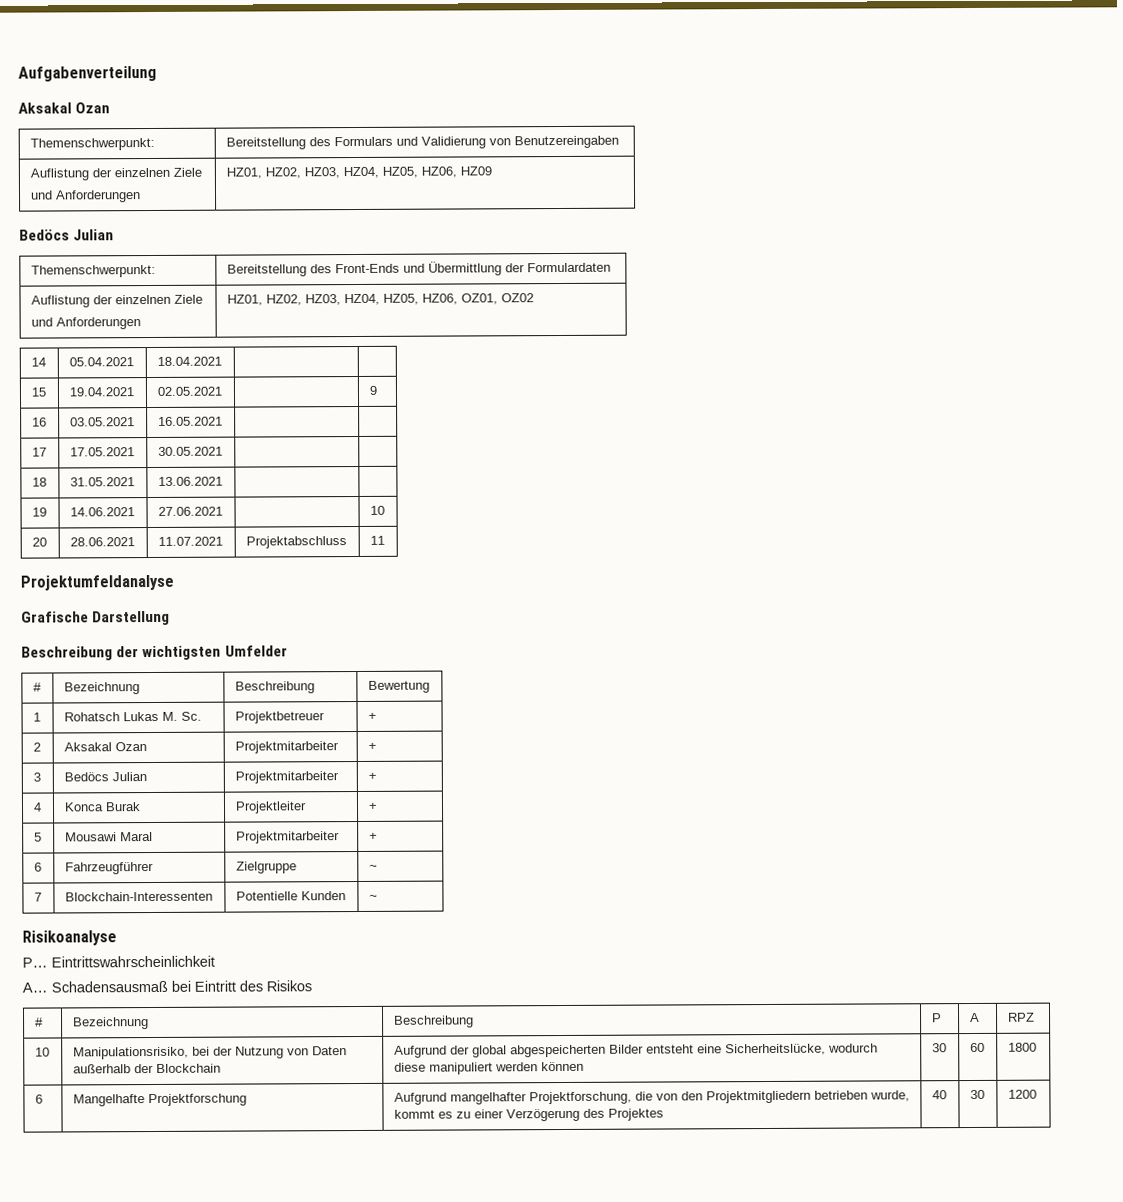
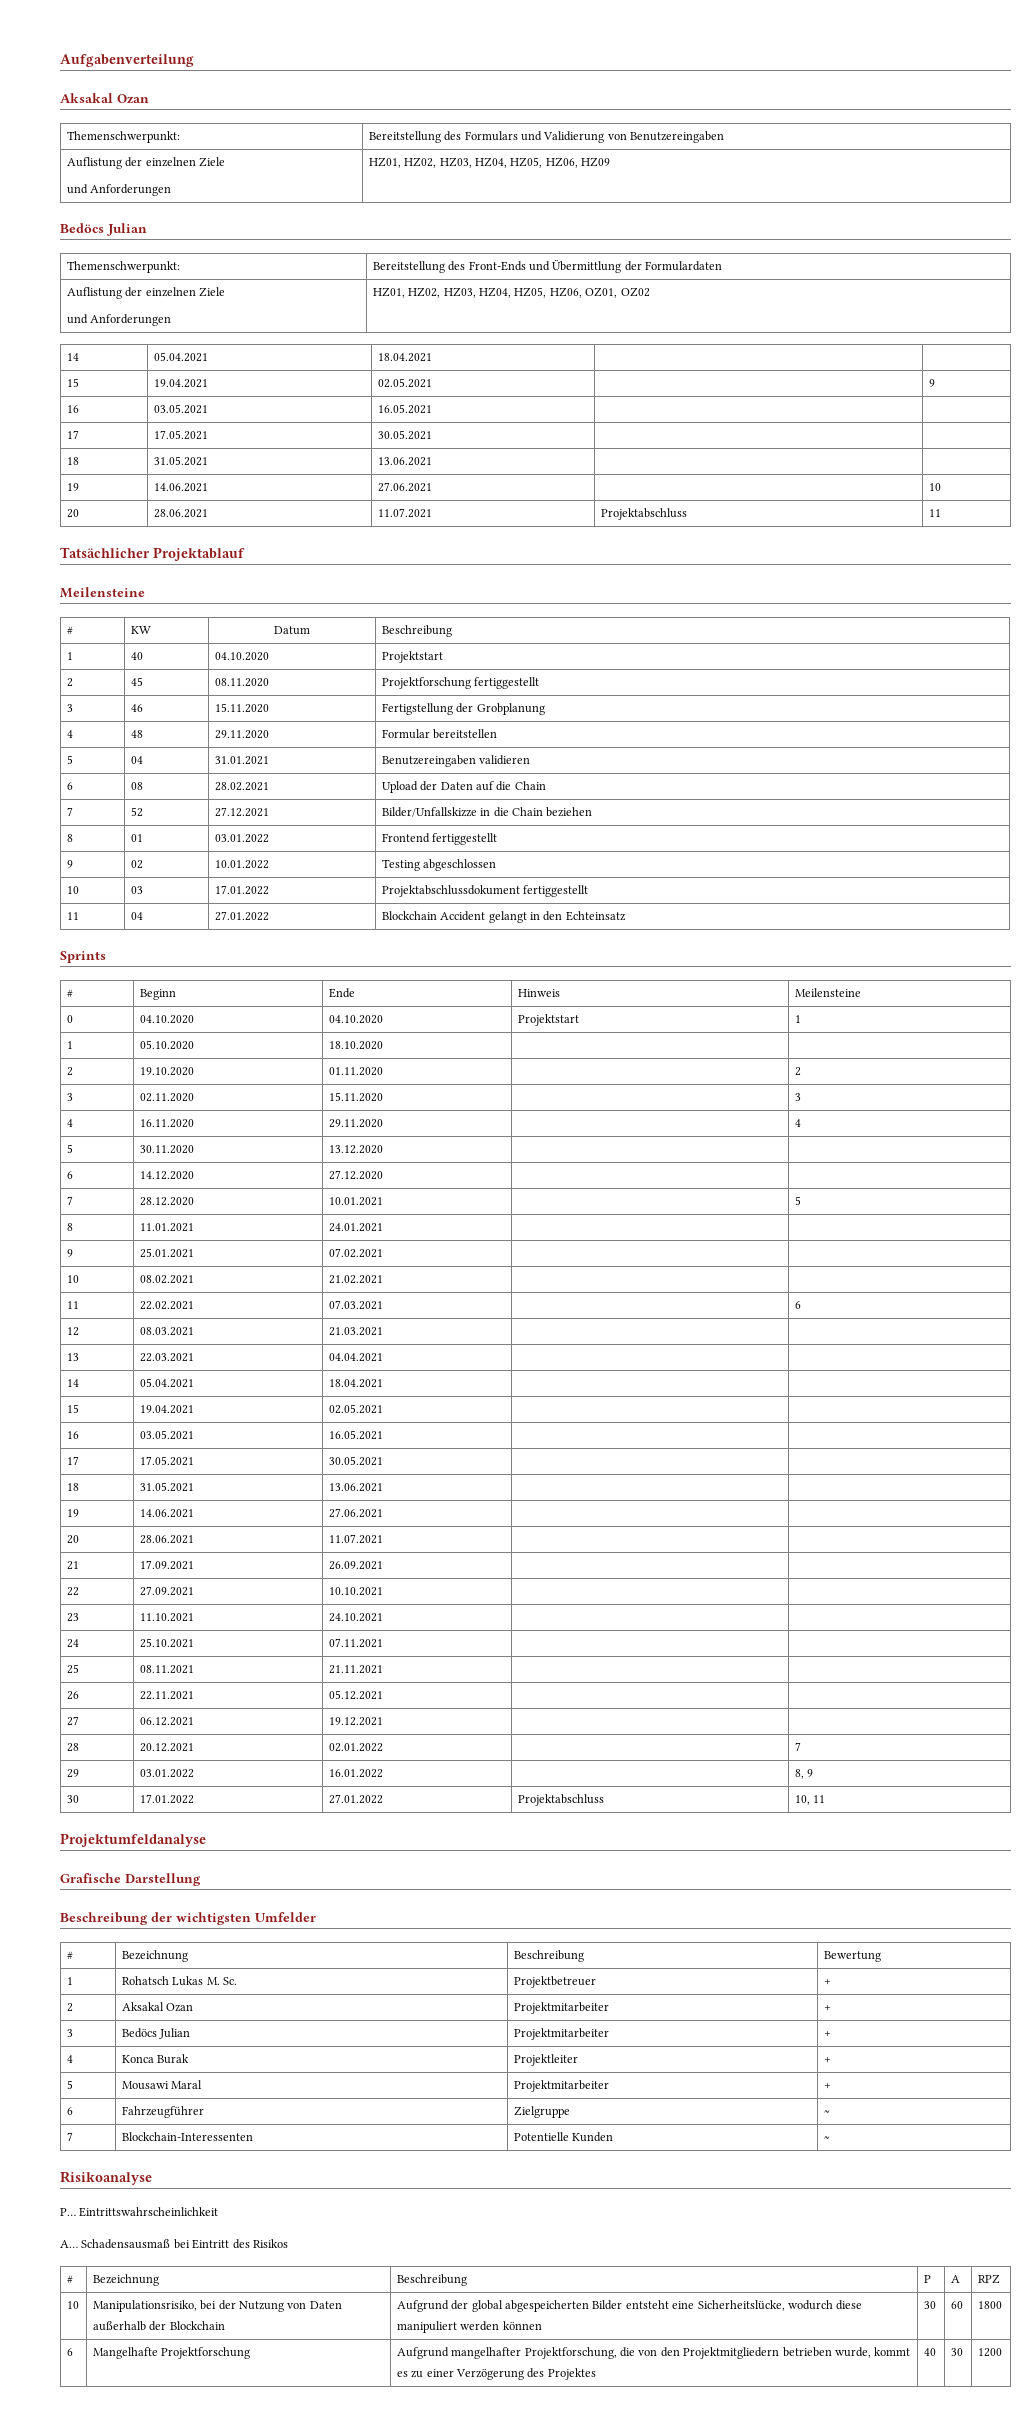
(385, 540) none -> [60,547,245,561] [60,587,145,598] [66,626,73,634] [130,626,151,634] [274,626,310,635] [381,625,452,637] [66,652,73,660] [130,652,143,660] [214,652,269,661] [381,651,443,663] [66,678,73,687] [130,677,143,686] [214,678,269,687] [381,677,540,689] [66,704,73,712] [130,704,143,712] [214,703,269,713] [381,703,545,715] [66,730,73,738] [130,730,143,738] [214,730,269,739] [381,729,498,739] [66,755,73,764] [130,756,143,764] [214,756,269,765] [381,755,531,767] [66,782,73,790] [130,782,143,790] [214,782,269,791] [381,781,546,793] [66,807,73,816] [130,807,143,817] [214,807,269,817] [381,807,593,817] [66,834,73,842] [130,834,143,842] [214,834,269,843] [381,833,498,845] [66,860,73,868] [130,860,143,869] [214,860,269,869] [381,859,497,871] [66,886,79,894] [130,886,143,894] [214,885,269,895] [381,885,589,897] [66,912,79,920] [130,912,143,920] [214,911,269,921] [381,911,626,923] [60,951,106,963] [66,989,73,997] [139,989,176,1000] [328,988,355,998] [517,989,560,997] [794,988,861,997] [66,1015,73,1023] [139,1015,194,1024] [328,1015,383,1024] [517,1014,579,1026] [794,1015,801,1023] [66,1041,73,1049] [139,1040,194,1050] [328,1041,383,1050] [66,1067,73,1076] [139,1067,194,1076] [328,1067,383,1076] [794,1067,801,1076] [66,1093,73,1101] [139,1093,194,1102] [328,1092,383,1102] [794,1093,801,1101] [66,1119,73,1127] [139,1119,194,1128] [328,1119,383,1128] [794,1119,801,1127] [66,1144,73,1153] [139,1145,194,1154] [328,1145,383,1154] [66,1171,73,1179] [139,1171,194,1180] [328,1170,383,1180] [66,1196,73,1205] [139,1197,194,1206] [328,1197,383,1206] [794,1196,801,1205] [66,1223,73,1231] [139,1223,194,1232] [328,1223,383,1232] [66,1249,73,1257] [139,1248,194,1258] [328,1248,383,1258] [66,1275,79,1283] [139,1275,194,1284] [328,1275,383,1284] [66,1301,79,1309] [139,1301,194,1310] [328,1300,383,1310] [794,1301,801,1309] [66,1327,79,1336] [139,1327,194,1336] [328,1327,383,1336] [66,1353,79,1361] [139,1353,194,1362] [328,1353,383,1362] [66,1379,79,1387] [139,1378,194,1388] [328,1379,383,1388] [66,1404,79,1413] [139,1405,194,1414] [328,1404,383,1414] [66,1431,79,1439] [139,1430,194,1440] [328,1430,383,1440] [66,1456,79,1465] [139,1456,194,1466] [328,1456,383,1466] [66,1483,79,1491] [139,1482,194,1492] [328,1483,383,1492] [66,1509,79,1517] [139,1509,194,1518] [328,1508,383,1518] [66,1535,79,1544] [139,1535,194,1544] [328,1534,383,1544] [66,1561,79,1570] [139,1560,194,1570] [328,1561,383,1570] [66,1587,79,1596] [139,1586,194,1596] [328,1587,383,1596] [66,1613,79,1622] [139,1613,194,1622] [328,1613,383,1622] [66,1639,79,1648] [139,1638,194,1648] [328,1638,383,1648] [66,1664,79,1674] [139,1665,194,1674] [328,1665,383,1674] [66,1691,79,1700] [139,1691,194,1700] [328,1690,383,1700] [66,1716,79,1726] [139,1717,194,1726] [328,1717,383,1726] [66,1743,79,1752] [139,1743,194,1752] [328,1743,383,1752] [794,1742,801,1751] [66,1769,79,1778] [139,1769,194,1778] [328,1769,383,1778] [794,1769,814,1779] [66,1795,79,1803] [139,1794,194,1804] [328,1794,383,1804] [517,1794,604,1806] [794,1795,826,1805] // Tatsächlicher Projektablauf // Meilensteine // # | KW | Datum | Beschreibung // 1 | 40 | 04.10.2020 | Projektstart // 2 | 45 | 08.11.2020 | Projektforschung fertiggestellt // 3 | 46 | 15.11.2020 | Fertigstellung der Grobplanung // 4 | 48 | 29.11.2020 | Formular bereitstellen // 5 | 04 | 31.01.2021 | Benutzereingaben validieren // 6 | 08 | 28.02.2021 | Upload der Daten auf die Chain // 7 | 52 | 27.12.2021 | Bilder/Unfallskizze in die Chain beziehen // 8 | 01 | 03.01.2022 | Frontend fertiggestellt // 9 | 02 | 10.01.2022 | Testing abgeschlossen // 10 | 03 | 17.01.2022 | Projektabschlussdokument fertiggestellt // 11 | 04 | 27.01.2022 | Blockchain Accident gelangt in den Echteinsatz // Sprints // # | Beginn | Ende | Hinweis | Meilensteine // 0 | 04.10.2020 | 04.10.2020 | Projektstart | 1 // 1 | 05.10.2020 | 18.10.2020 | | // 2 | 19.10.2020 | 01.11.2020 | | 2 // 3 | 02.11.2020 | 15.11.2020 | | 3 // 4 | 16.11.2020 | 29.11.2020 | | 4 // 5 | 30.11.2020 | 13.12.2020 | | // 6 | 14.12.2020 | 27.12.2020 | | // 7 | 28.12.2020 | 10.01.2021 | | 5 // 8 | 11.01.2021 | 24.01.2021 | | // 9 | 25.01.2021 | 07.02.2021 | | // 10 | 08.02.2021 | 21.02.2021 | | // 11 | 22.02.2021 | 07.03.2021 | | 6 // 12 | 08.03.2021 | 21.03.2021 | | // 13 | 22.03.2021 | 04.04.2021 | | // 14 | 05.04.2021 | 18.04.2021 | | // 15 | 19.04.2021 | 02.05.2021 | | // 16 | 03.05.2021 | 16.05.2021 | | // 17 | 17.05.2021 | 30.05.2021 | | // 18 | 31.05.2021 | 13.06.2021 | | // 19 | 14.06.2021 | 27.06.2021 | | // 20 | 28.06.2021 | 11.07.2021 | | // 21 | 17.09.2021 | 26.09.2021 | | // 22 | 27.09.2021 | 10.10.2021 | | // 23 | 11.10.2021 | 24.10.2021 | | // 24 | 25.10.2021 | 07.11.2021 | | // 25 | 08.11.2021 | 21.11.2021 | | // 26 | 22.11.2021 | 05.12.2021 | | // 27 | 06.12.2021 | 19.12.2021 | | // 28 | 20.12.2021 | 02.01.2022 | | 7 // 29 | 03.01.2022 | 16.01.2022 | | 8, 9 // 30 | 17.01.2022 | 27.01.2022 | Projektabschluss | 10, 11

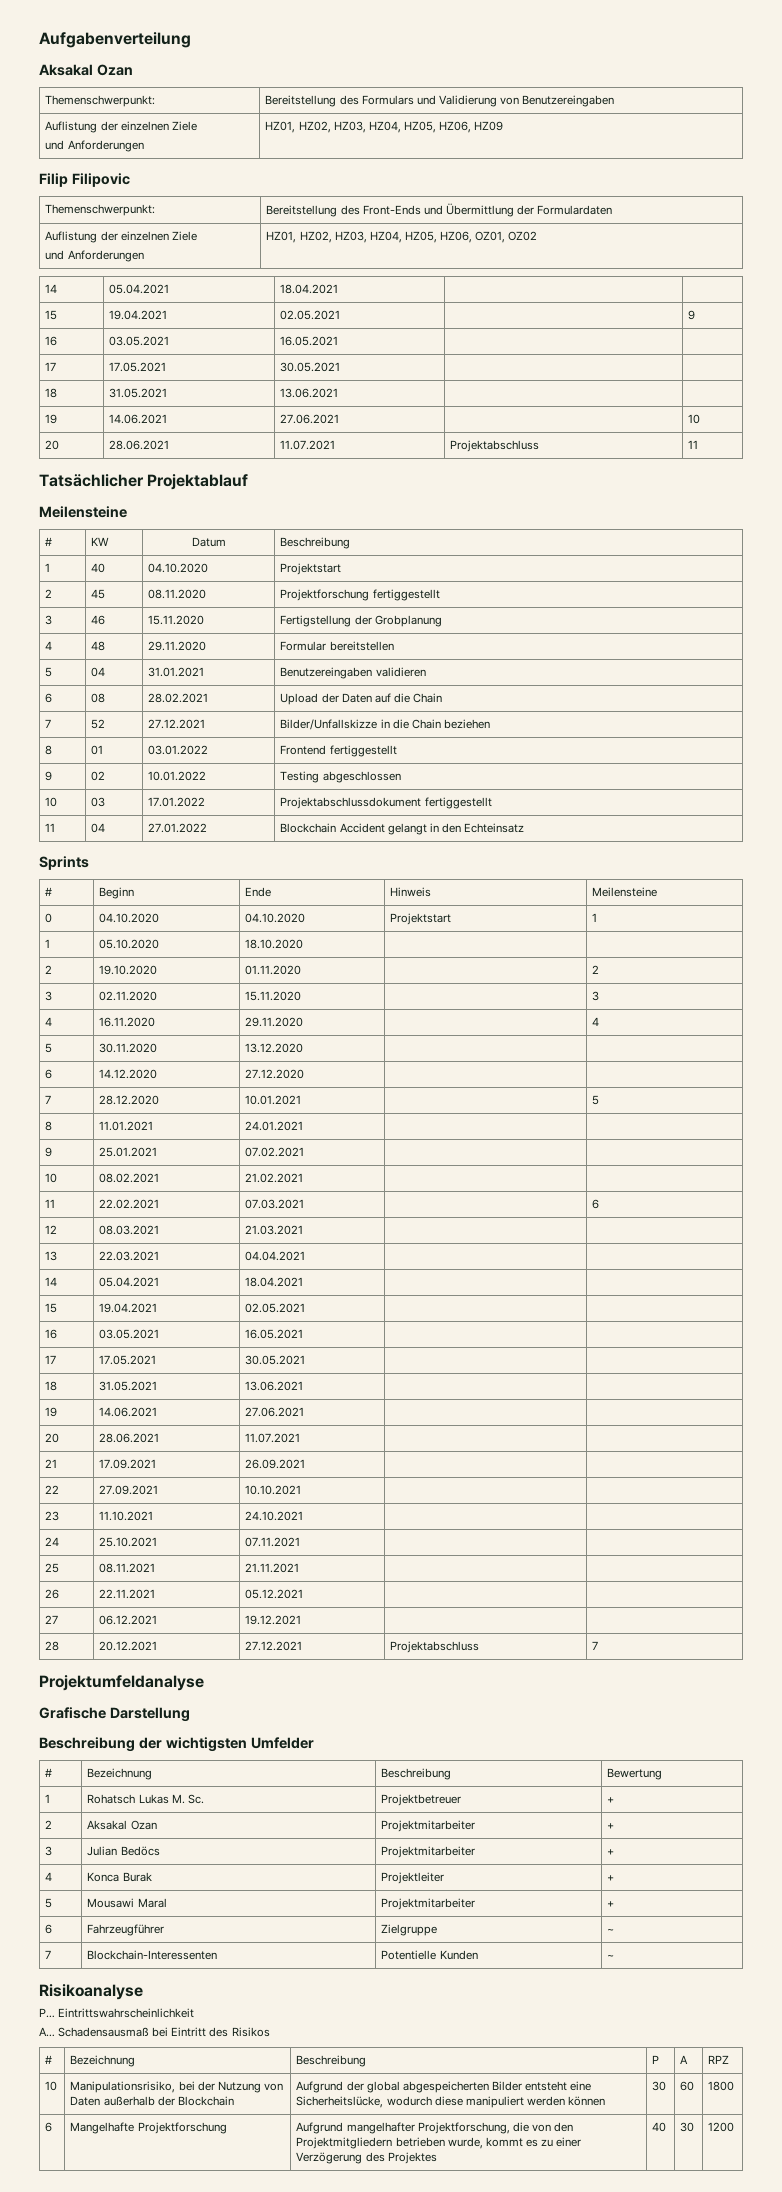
[60,223,147,236] Bedöcs Julian -> [39,173,130,187] Filip Filipovic
[328,1743,383,1752] [794,1742,801,1751] [66,1769,79,1778] [139,1769,194,1778] [328,1769,383,1778] [794,1769,814,1779] [66,1795,79,1803] [139,1794,194,1804] [328,1794,383,1804] [517,1794,604,1806] [794,1795,826,1805] 02.01.2022 | | 7 // 29 | 03.01.2022 | 16.01.2022 | | 8, 9 // 30 | 17.01.2022 | 27.01.2022 | Projektabschluss | 10, 11 -> [245,1641,303,1651] [390,1641,480,1653] [592,1641,599,1650] 27.12.2021 | Projektabschluss | 7
[121,2028,191,2039] Bedöcs Julian -> [87,1846,160,1856] Julian Bedöcs

